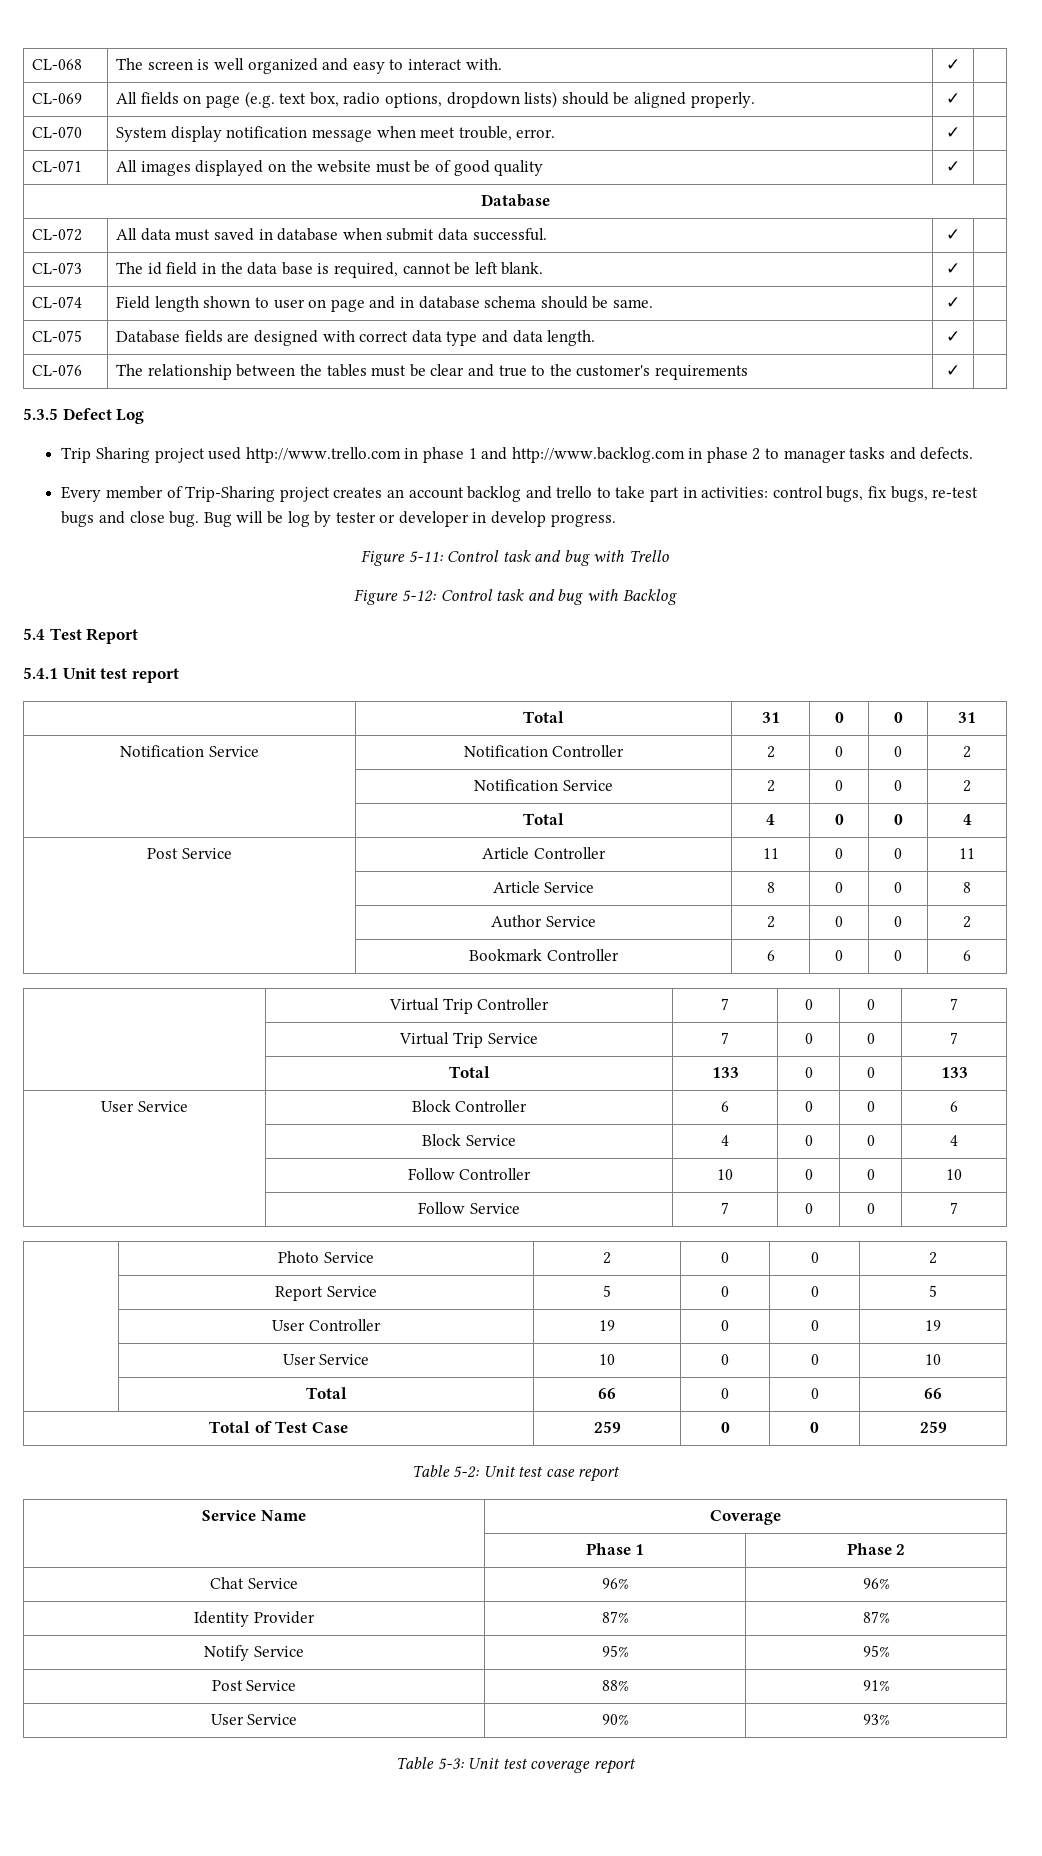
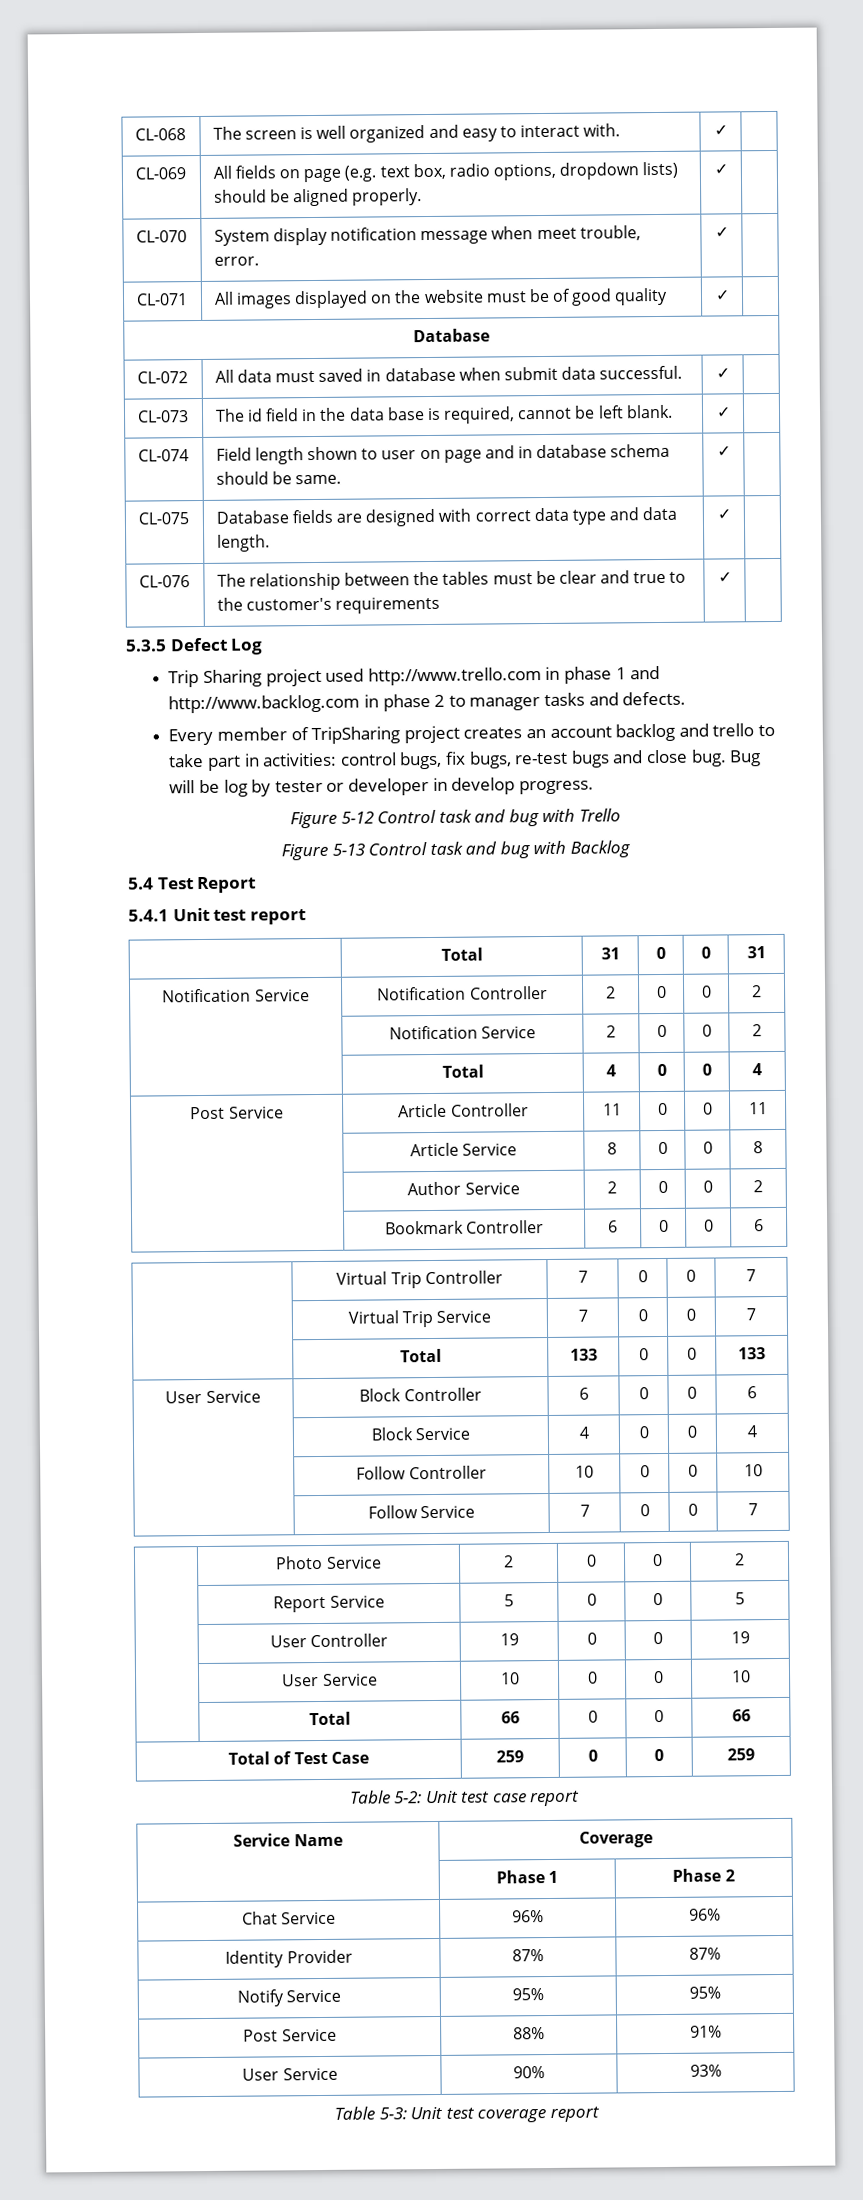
[185,486,276,502] Trip-Sharing -> [311,726,401,745] TripSharing
[408,551,443,563] 5-11: -> [340,811,374,824] 5-12
[402,590,437,602] 5-12: -> [331,843,365,856] 5-13

